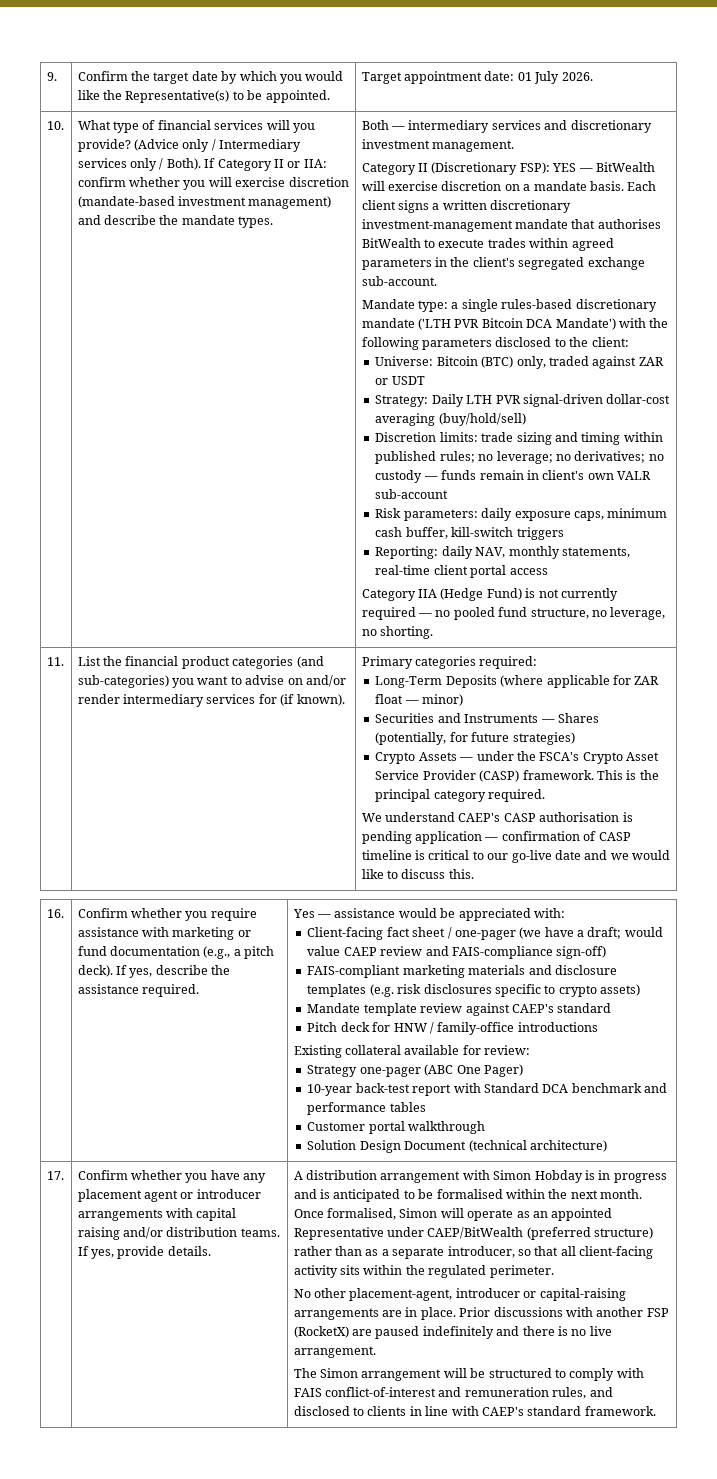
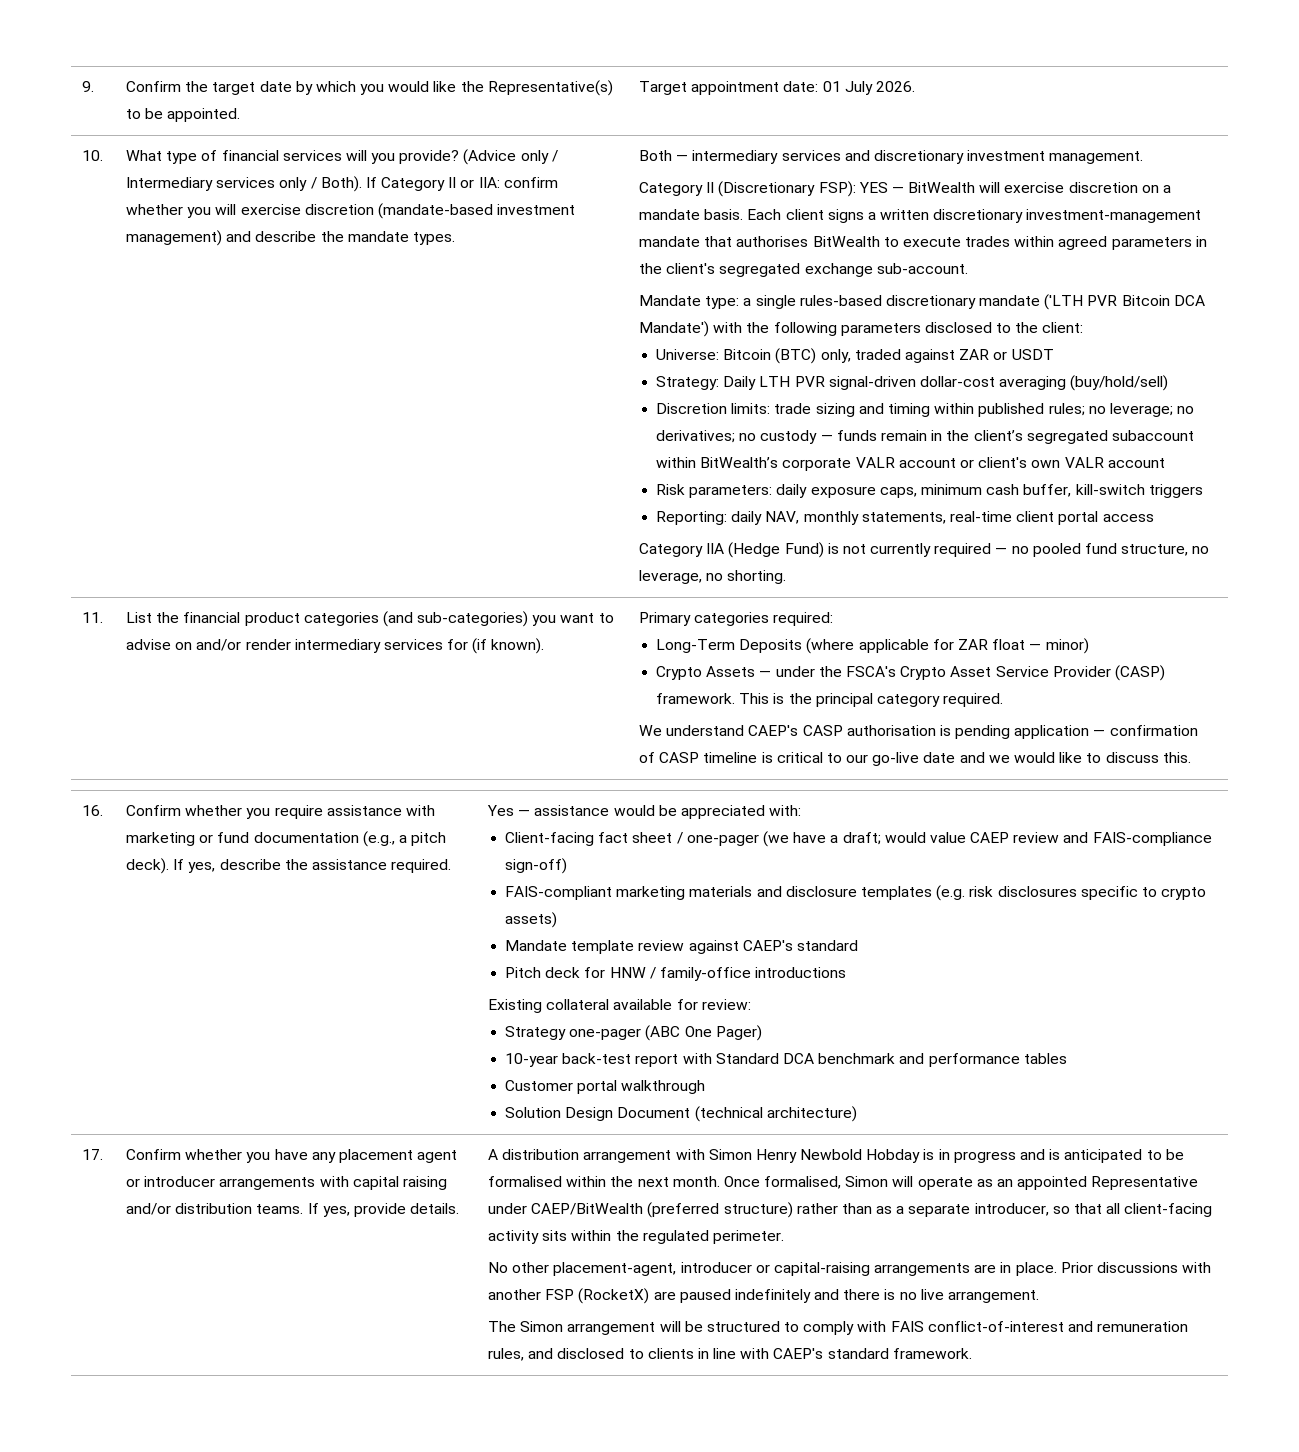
(539, 475) none -> [946,430,1194,444] [656,457,974,471] the client’s segregated subaccount within BitWealth’s corporate VALR account or
[375,489,449,499] sub-account -> [1107,458,1165,468] account
[375,713,599,723] [375,732,575,745] // Securities and Instruments — Shares (potentially, for future strategies) -> (1089, 646) none
(532, 1175) none -> [755,1149,863,1163] Henry Newbold

